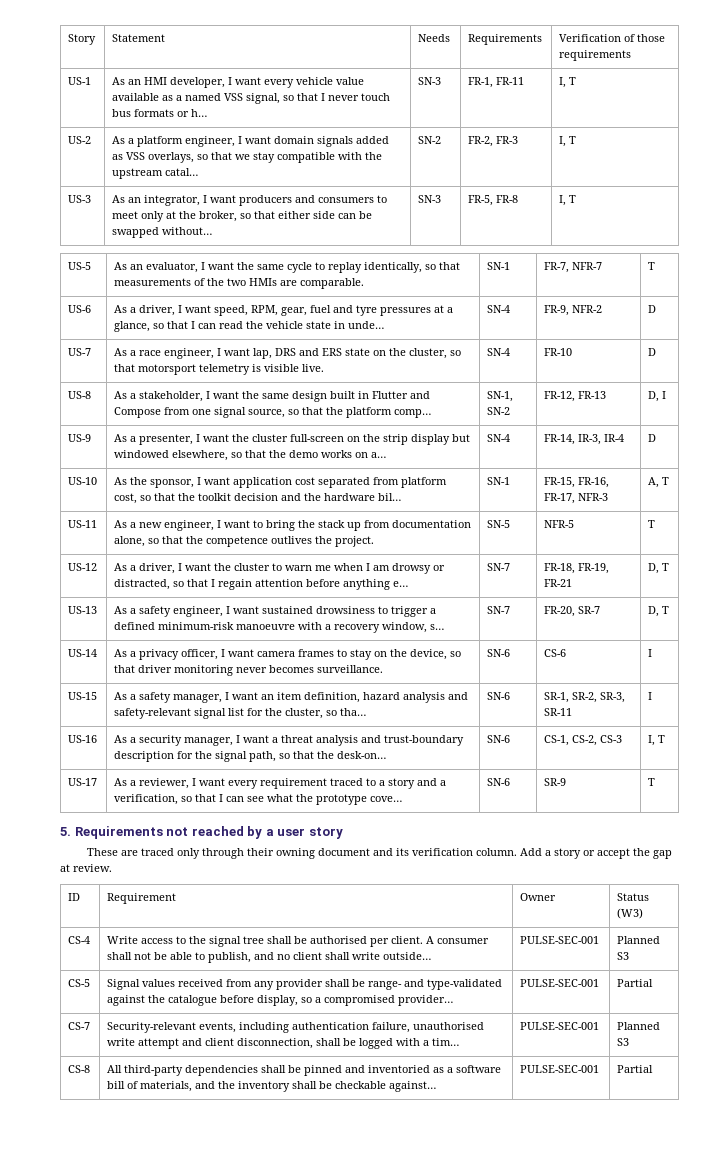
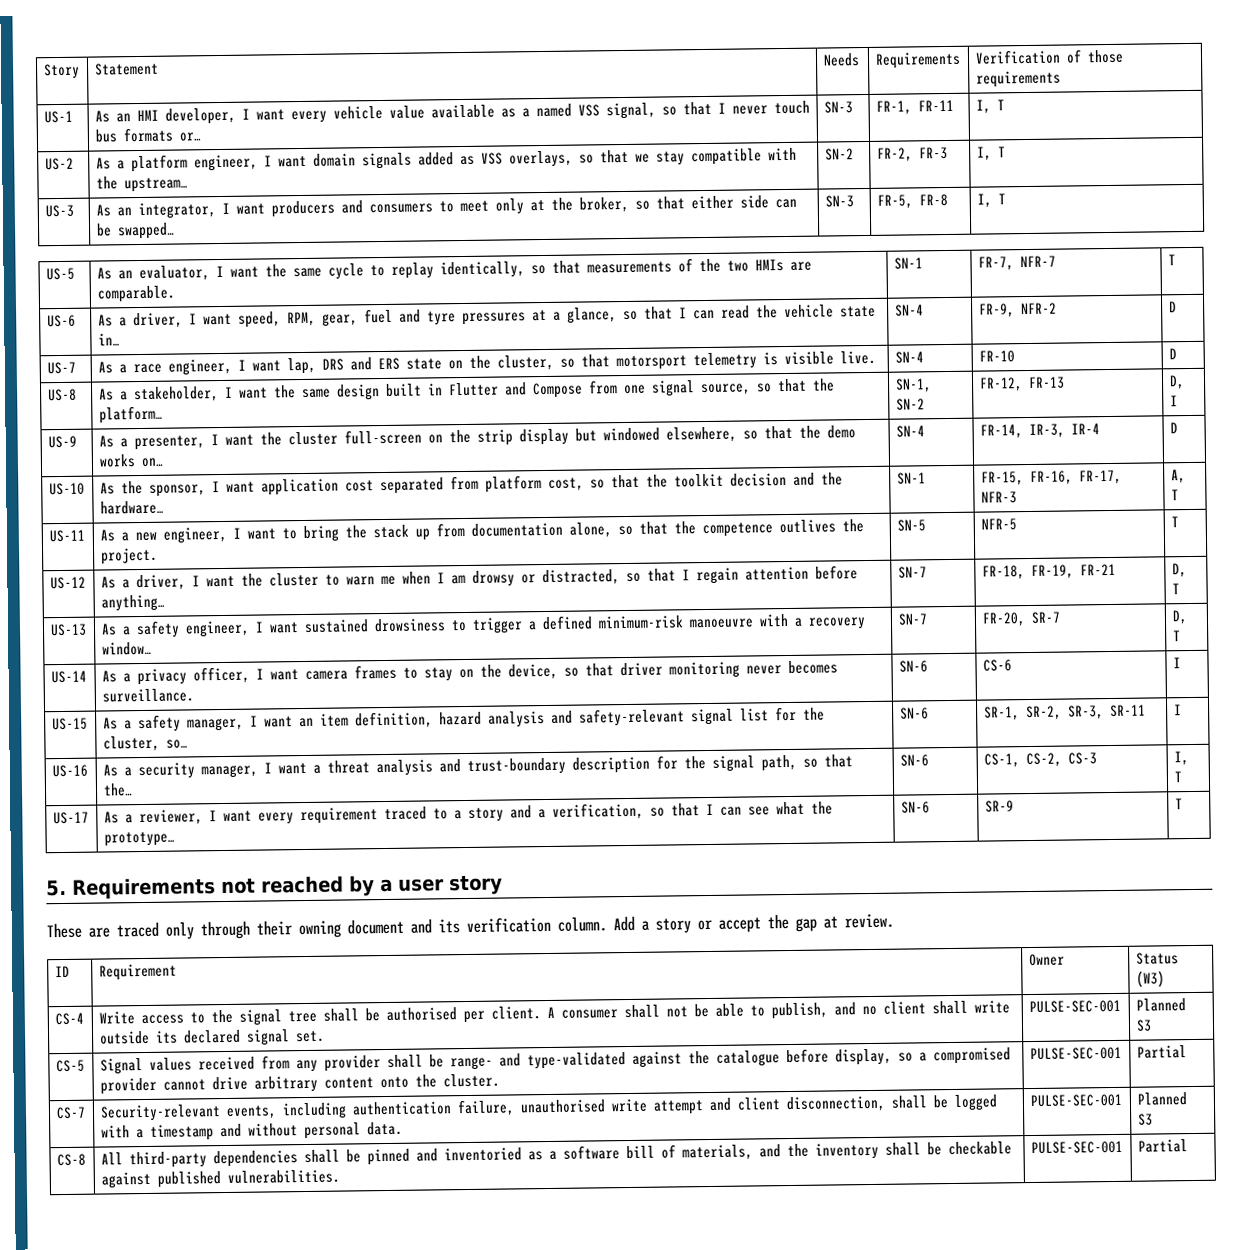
[177,109,208,117] or h… -> [178,132,201,142] or…
[112,168,199,179] upstream catal… -> [123,177,188,193] upstream…
[112,227,213,238] swapped without… -> [116,222,175,240] swapped…
[334,321,385,329] in unde… -> [97,333,120,347] in…
[346,407,432,418] platform comp… -> [98,405,163,424] platform…
[355,452,387,458] on a… -> [140,457,164,467] on…
[324,493,402,501] hardware bil… -> [99,500,164,515] hardware…
[343,579,409,590] anything e… -> [100,594,165,612] anything…
[382,622,445,633] window, s… -> [101,641,152,656] window…
[326,708,367,716] so tha… -> [165,739,188,749] so…
[317,751,387,759] the desk-on… -> [102,783,133,797] the…
[316,794,403,805] prototype cove… -> [103,831,175,847] prototype…
[383,952,432,960] outside… -> [98,1029,325,1046] outside its declared signal set.
[398,995,454,1006] provider… -> [99,1073,500,1095] provider cannot drive arbitrary content onto the cluster.
[432,1038,460,1046] tim… -> [149,1121,403,1141] timestamp and without personal data.
[389,1081,437,1092] against… -> [100,1169,340,1189] against published vulnerabilities.

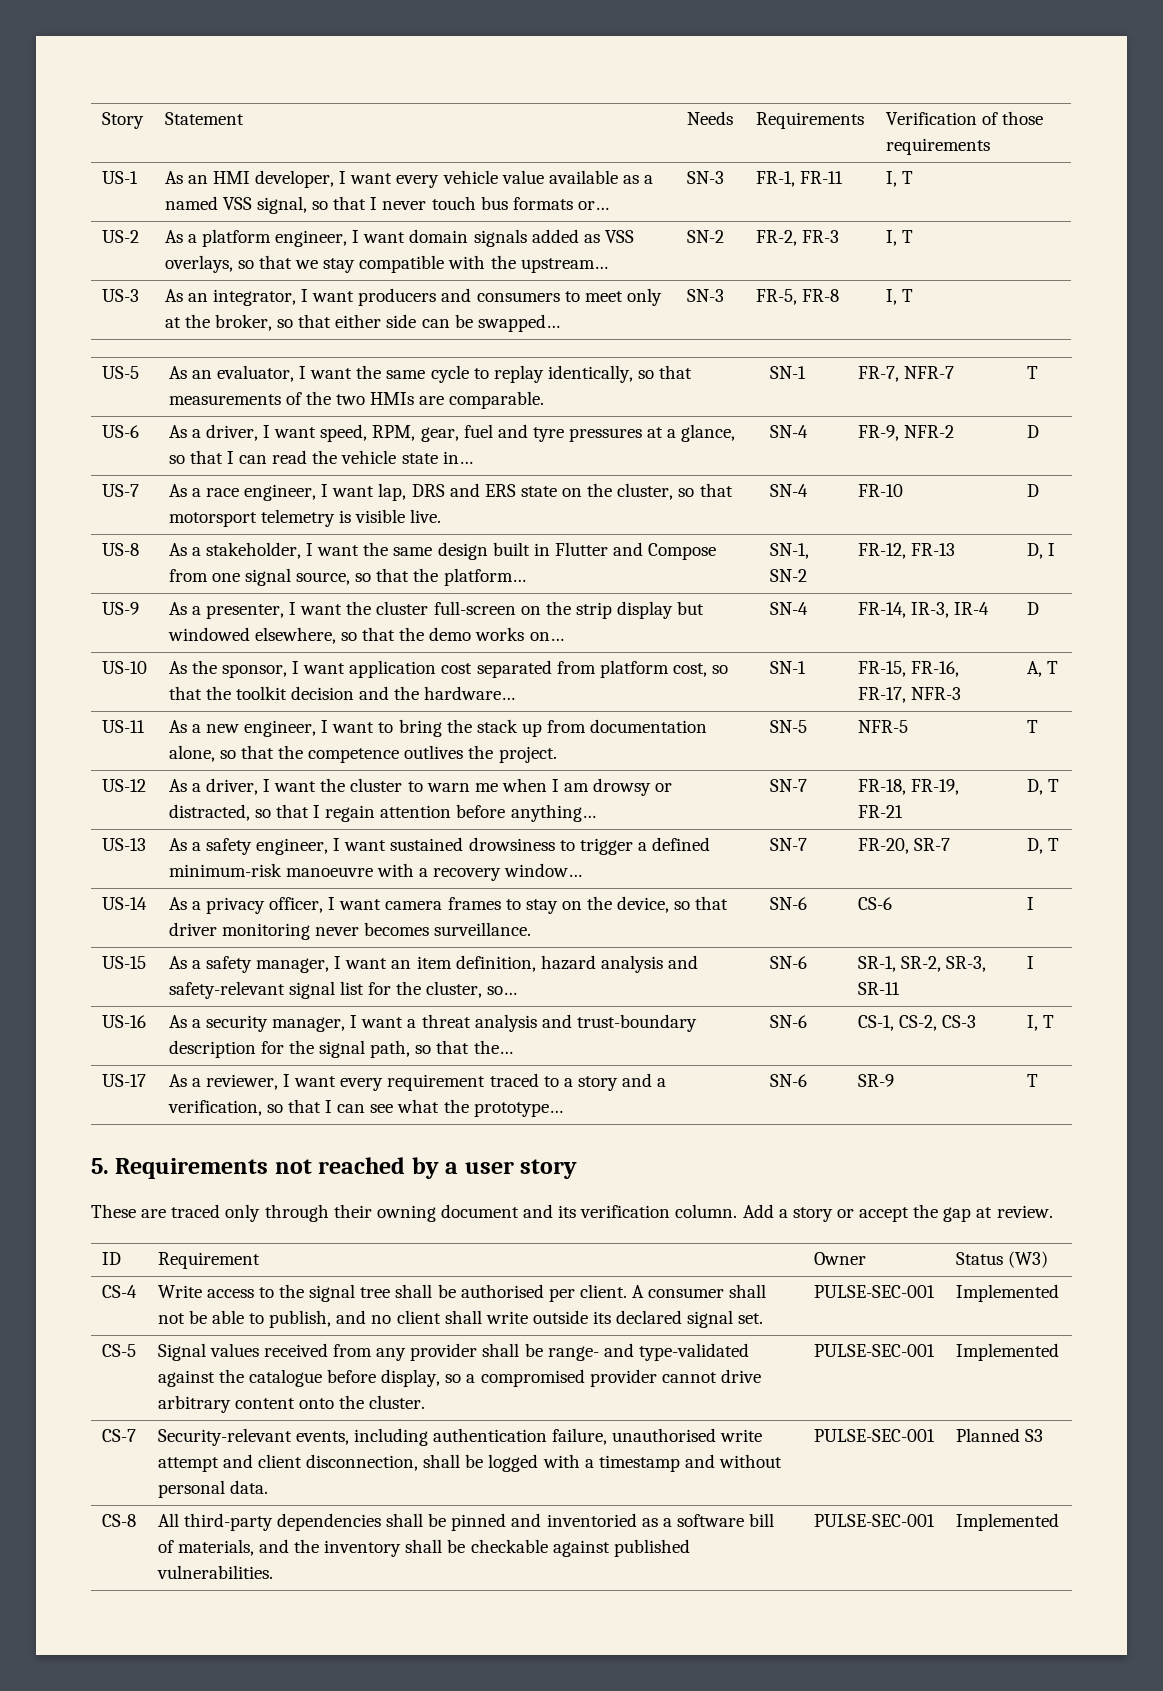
[1135,998,1186,1012] [1135,1019,1152,1032] Planned S3 -> [955,1284,1059,1302] Implemented
[1136,1045,1187,1059] Partial -> [955,1343,1059,1361] Implemented
[1137,1139,1188,1153] Partial -> [955,1513,1059,1531] Implemented

